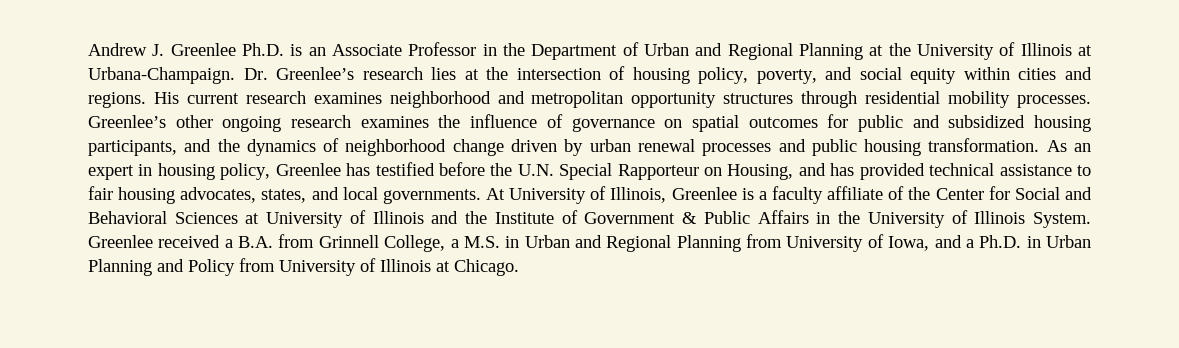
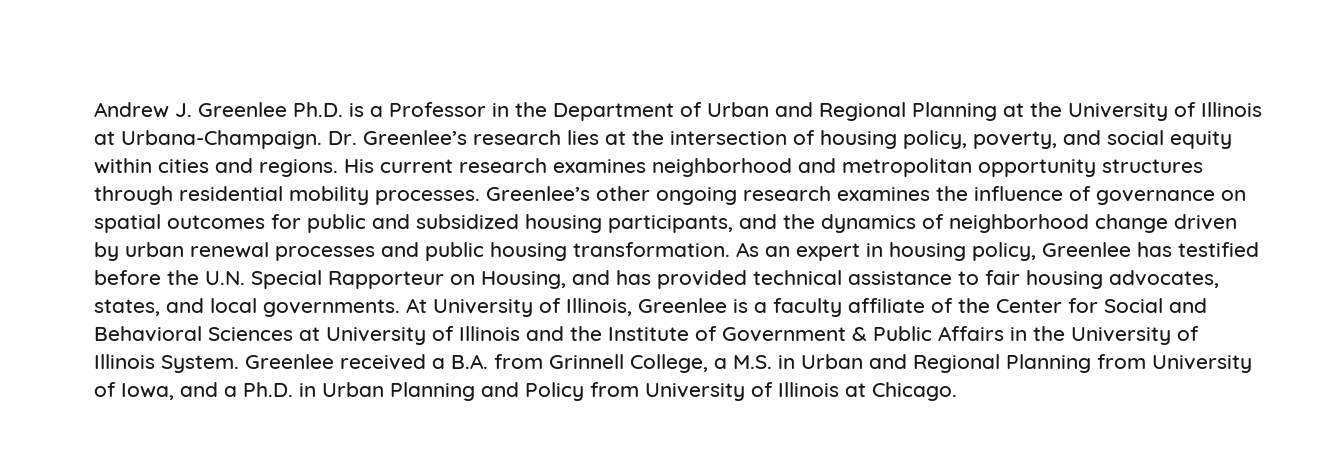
[308,44,402,56] an Associate -> [370,106,383,117] a

